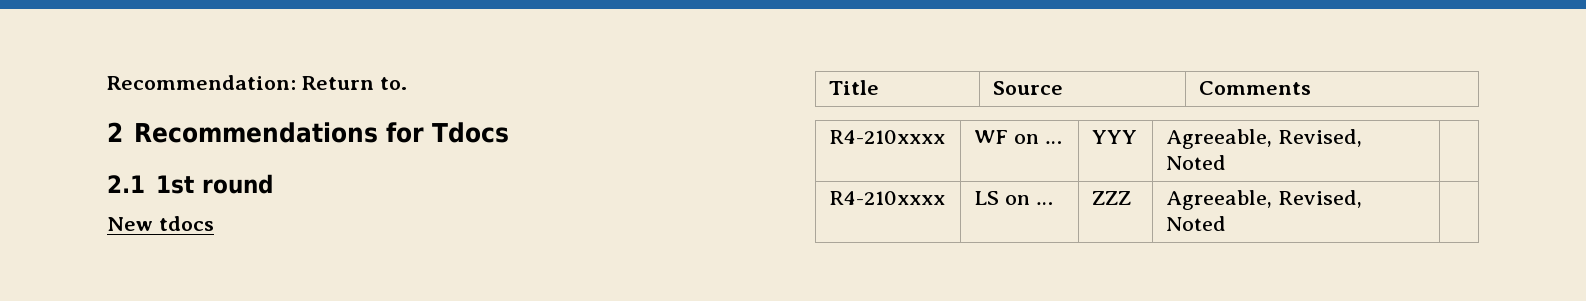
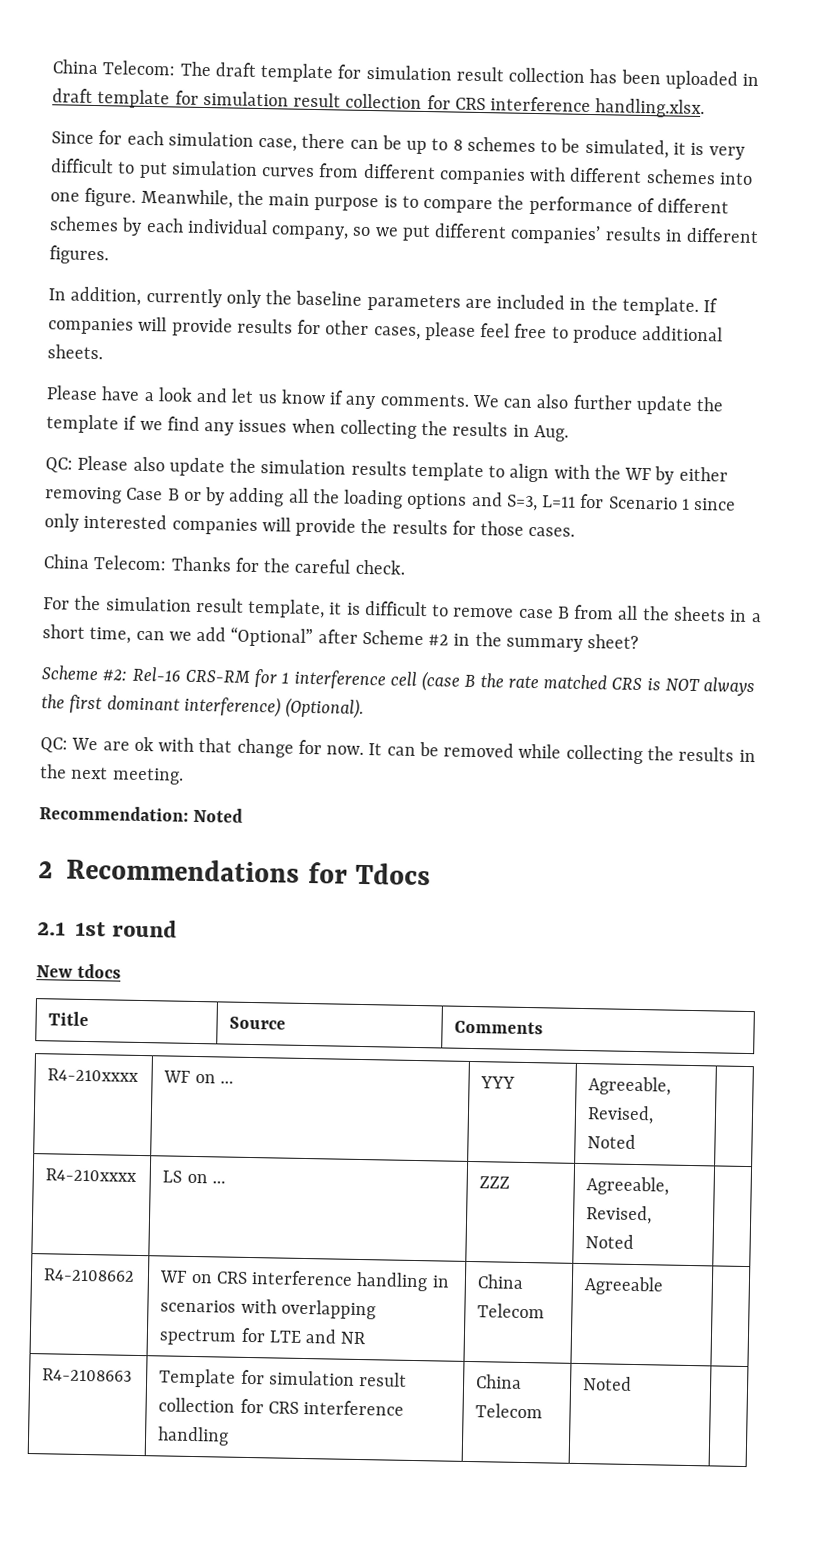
[107,75,407,90] Recommendation: Return to. -> [52,59,760,90] [52,88,706,119] [51,130,745,160] [50,158,753,185] [50,187,730,216] [49,216,760,245] [49,245,109,265] [48,286,719,316] [48,316,724,344] [47,344,103,360] [46,385,725,415] [46,414,569,442] [45,455,728,485] [45,486,737,512] [44,513,576,537] [43,554,406,575] [43,595,762,623] [42,624,640,652] [41,665,756,697] [41,694,365,719] [40,736,756,765] [39,764,184,785] [39,805,244,823] China Telecom: The draft template for simulation result collection has been uploaded in draft template for simulation result collection for CRS interference handling.xlsx. // Since for each simulation case, there can be up to 8 schemes to be simulated, it is very difficult to put simulation curves from different companies with different schemes into one figure. Meanwhile, the main purpose is to compare the performance of different schemes by each individual company, so we put different companies’ results in different figures. // In addition, currently only the baseline parameters are included in the template. If companies will provide results for other cases, please feel free to produce additional sheets. // Please have a look and let us know if any comments. We can also further update the template if we find any issues when collecting the results in Aug. // QC: Please also update the simulation results template to align with the WF by either removing Case B or by adding all the loading options and S=3, L=11 for Scenario 1 since only interested companies will provide the results for those cases. // China Telecom: Thanks for the careful check. // For the simulation result template, it is difficult to remove case B from all the sheets in a short time, can we add “Optional” after Scheme #2 in the summary sheet? // Scheme #2: Rel-16 CRS-RM for 1 interference cell (case B the rate matched CRS is NOT always the first dominant interference) (Optional). // QC: We are ok with that change for now. It can be removed while collecting the results in the next meeting. // Recommendation: Noted
(1227, 223) none -> [43,1268,136,1282] [159,1270,450,1292] [160,1298,376,1320] [159,1327,367,1346] [477,1274,525,1289] [477,1303,546,1319] [584,1276,665,1296] [42,1368,133,1382] [158,1368,408,1388] [158,1397,405,1416] [157,1426,230,1446] [475,1374,523,1389] [475,1403,544,1419] [582,1376,633,1391] // R4-2108662 | WF on CRS interference handling in scenarios with overlapping spectrum for LTE and NR | China Telecom | Agreeable | // R4-2108663 | Template for simulation result collection for CRS interference handling | China Telecom | Noted |

